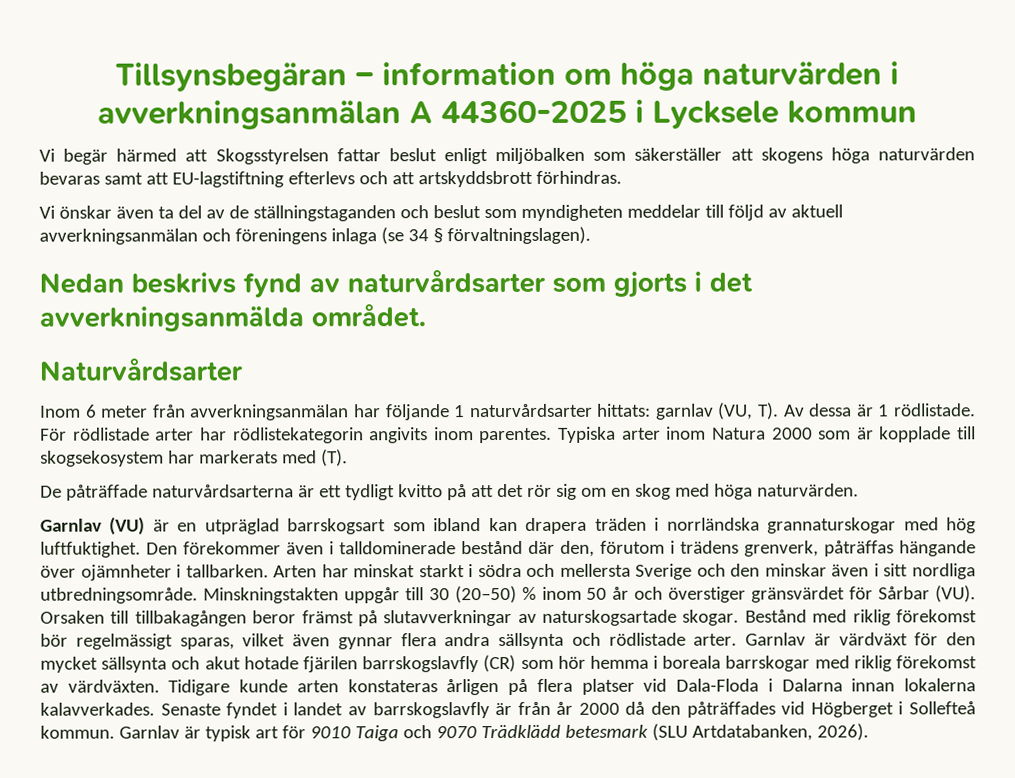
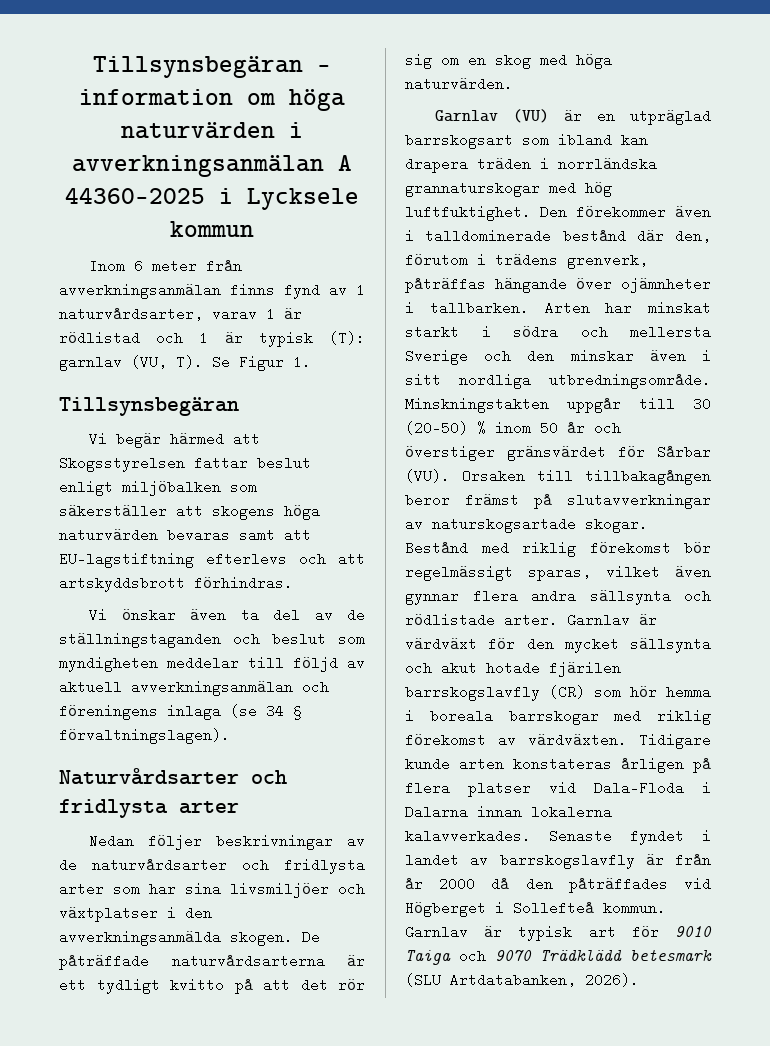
(917, 112) none -> [89,259,243,273] [59,283,365,299] [59,307,302,321] [59,331,365,347] [59,355,311,371] [59,397,239,416] // Inom 6 meter från avverkningsanmälan finns fynd av 1 naturvårdsarter, varav 1 är rödlistad och 1 är typisk (T): garnlav (VU, T). Se Figur 1. // Tillsynsbegäran
[39,269,753,298] [39,304,426,332] [39,358,243,382] [40,402,977,421] [40,426,976,444] [40,449,348,467] Nedan beskrivs fynd av naturvårdsarter som gjorts i det avverkningsanmälda området. // Naturvårdsarter // Inom 6 meter från avverkningsanmälan har följande 1 naturvårdsarter hittats: garnlav (VU, T). Av dessa är 1 rödlistade. För rödlistade arter har rödlistekategorin angivits inom parentes. Typiska arter inom Natura 2000 som är kopplade till skogsekosystem har markerats med (T). // -> [59,768,287,785] [59,799,239,818] [89,834,365,850] [59,858,365,874] [59,882,365,898] [59,906,212,922] [59,930,293,946] Naturvårdsarter och fridlysta arter // Nedan följer beskrivningar av de naturvårdsarter och fridlysta arter som har sina livsmiljöer och växtplatser i den avverkningsanmälda skogen.

